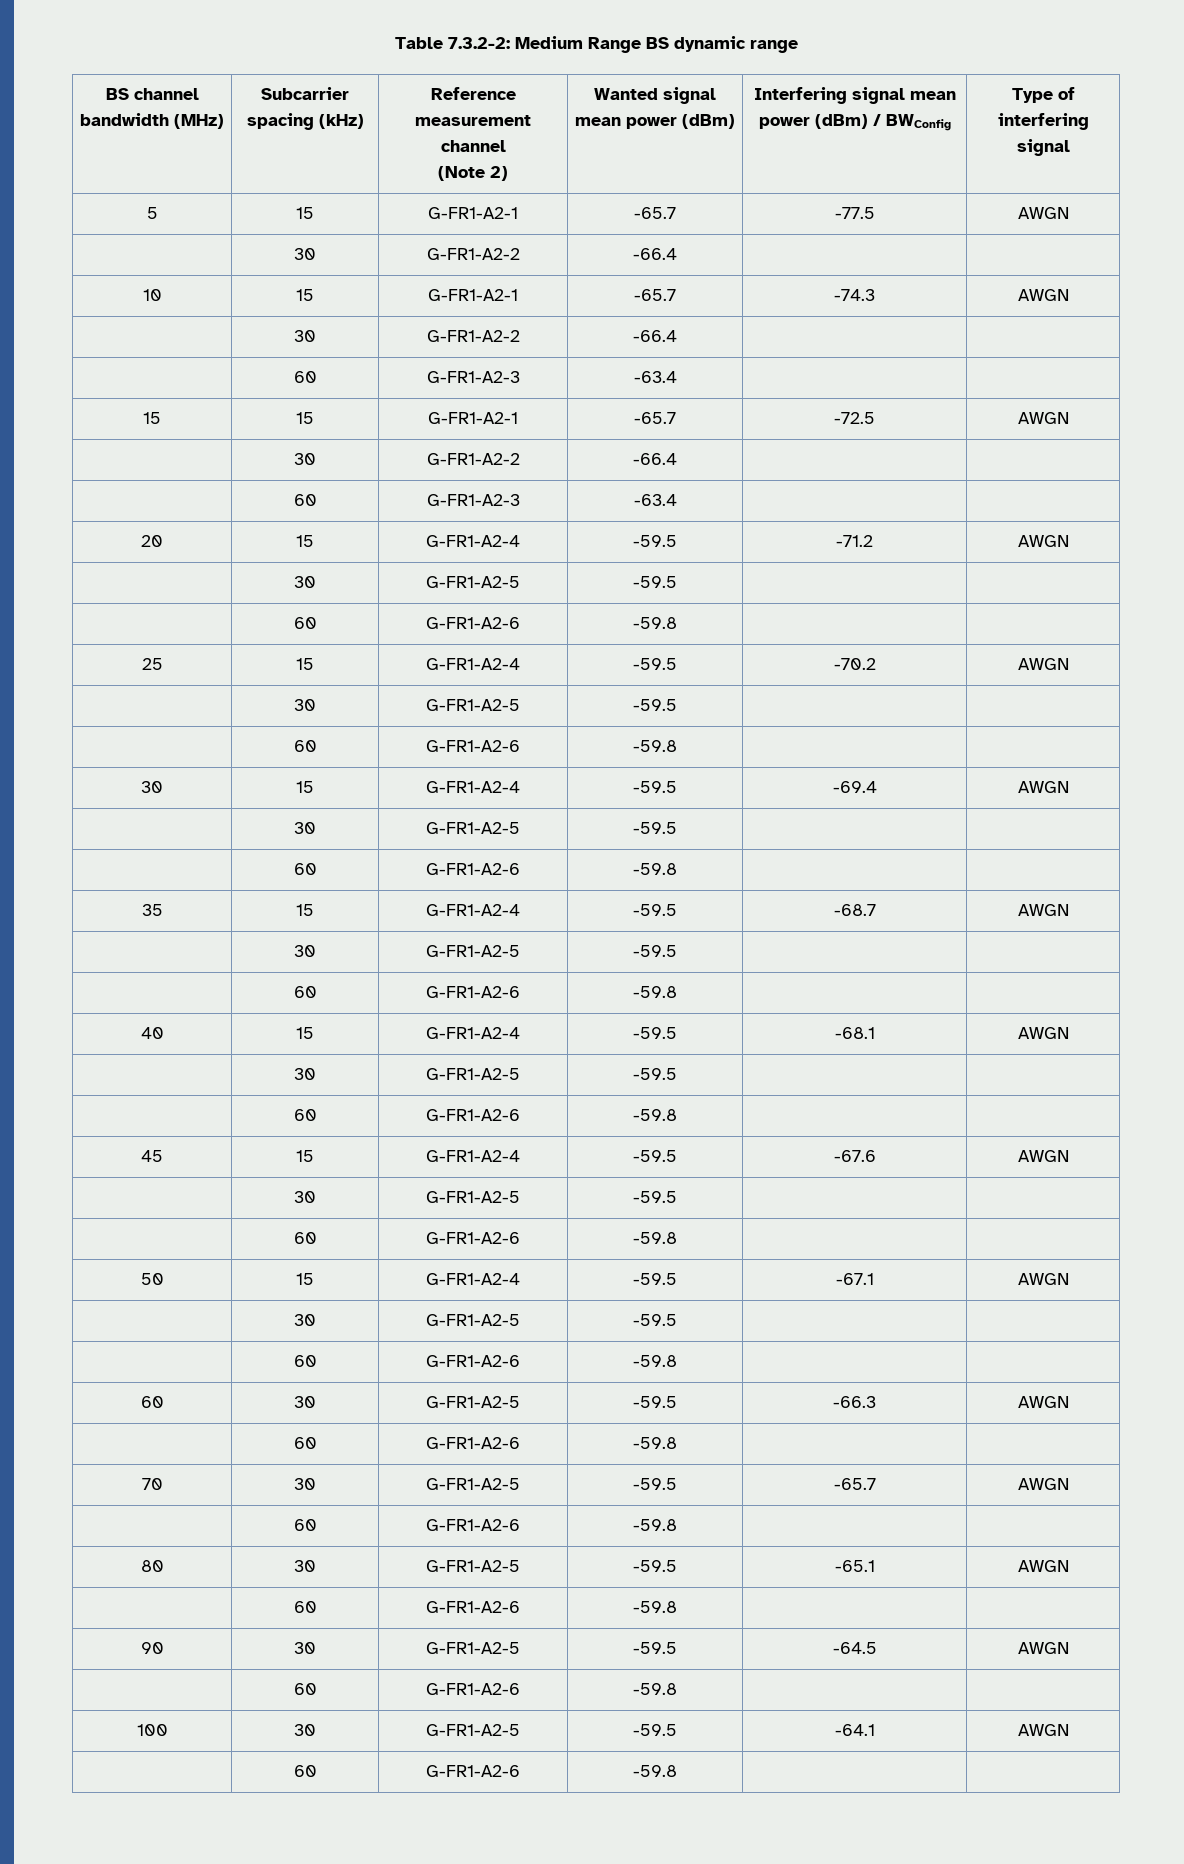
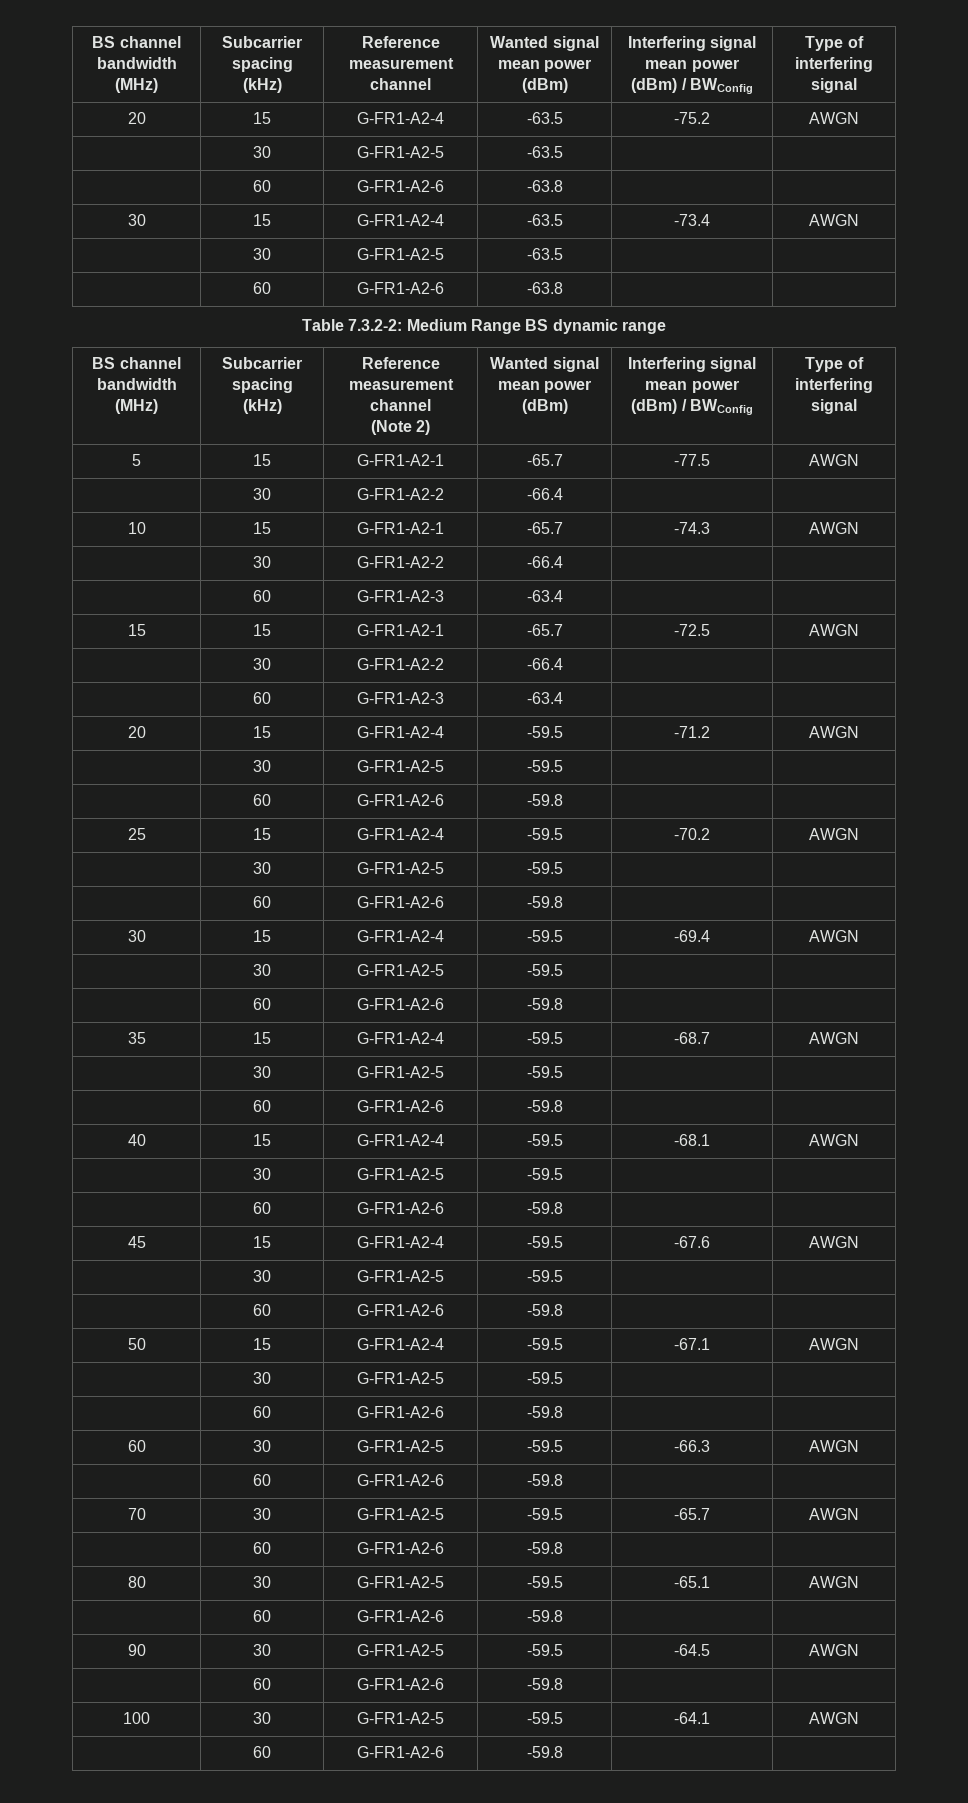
(394, 43) none -> [92,36,181,48] [96,57,177,69] [115,78,158,93] [222,36,302,48] [231,57,293,72] [242,78,282,93] [361,36,440,48] [348,58,454,69] [370,78,431,90] [490,36,599,51] [497,59,592,72] [521,78,568,93] [627,36,757,51] [645,59,739,72] [631,78,753,94] [805,36,864,51] [795,57,873,72] [811,78,857,93] [127,112,146,124] [253,112,271,124] [357,112,444,124] [526,112,563,124] [674,112,710,124] [809,112,859,124] [253,146,271,158] [357,146,444,158] [526,146,563,158] [253,180,271,192] [357,180,444,192] [526,180,563,192] [127,214,146,226] [253,214,271,226] [357,214,444,226] [526,214,563,226] [674,214,710,226] [809,214,859,226] [253,248,271,260] [357,248,444,260] [526,248,563,260] [253,282,271,294] [357,282,444,294] [526,282,563,294] BS channel bandwidth (MHz) | Subcarrier spacing (kHz) | Reference measurement channel | Wanted signal mean power (dBm) | Interfering signal mean power (dBm) / BWConfig | Type of interfering signal // 20 | 15 | G-FR1-A2-4 | -63.5 | -75.2 | AWGN // | 30 | G-FR1-A2-5 | -63.5 | | // | 60 | G-FR1-A2-6 | -63.8 | | // 30 | 15 | G-FR1-A2-4 | -63.5 | -73.4 | AWGN // | 30 | G-FR1-A2-5 | -63.5 | | // | 60 | G-FR1-A2-6 | -63.8 | | //

